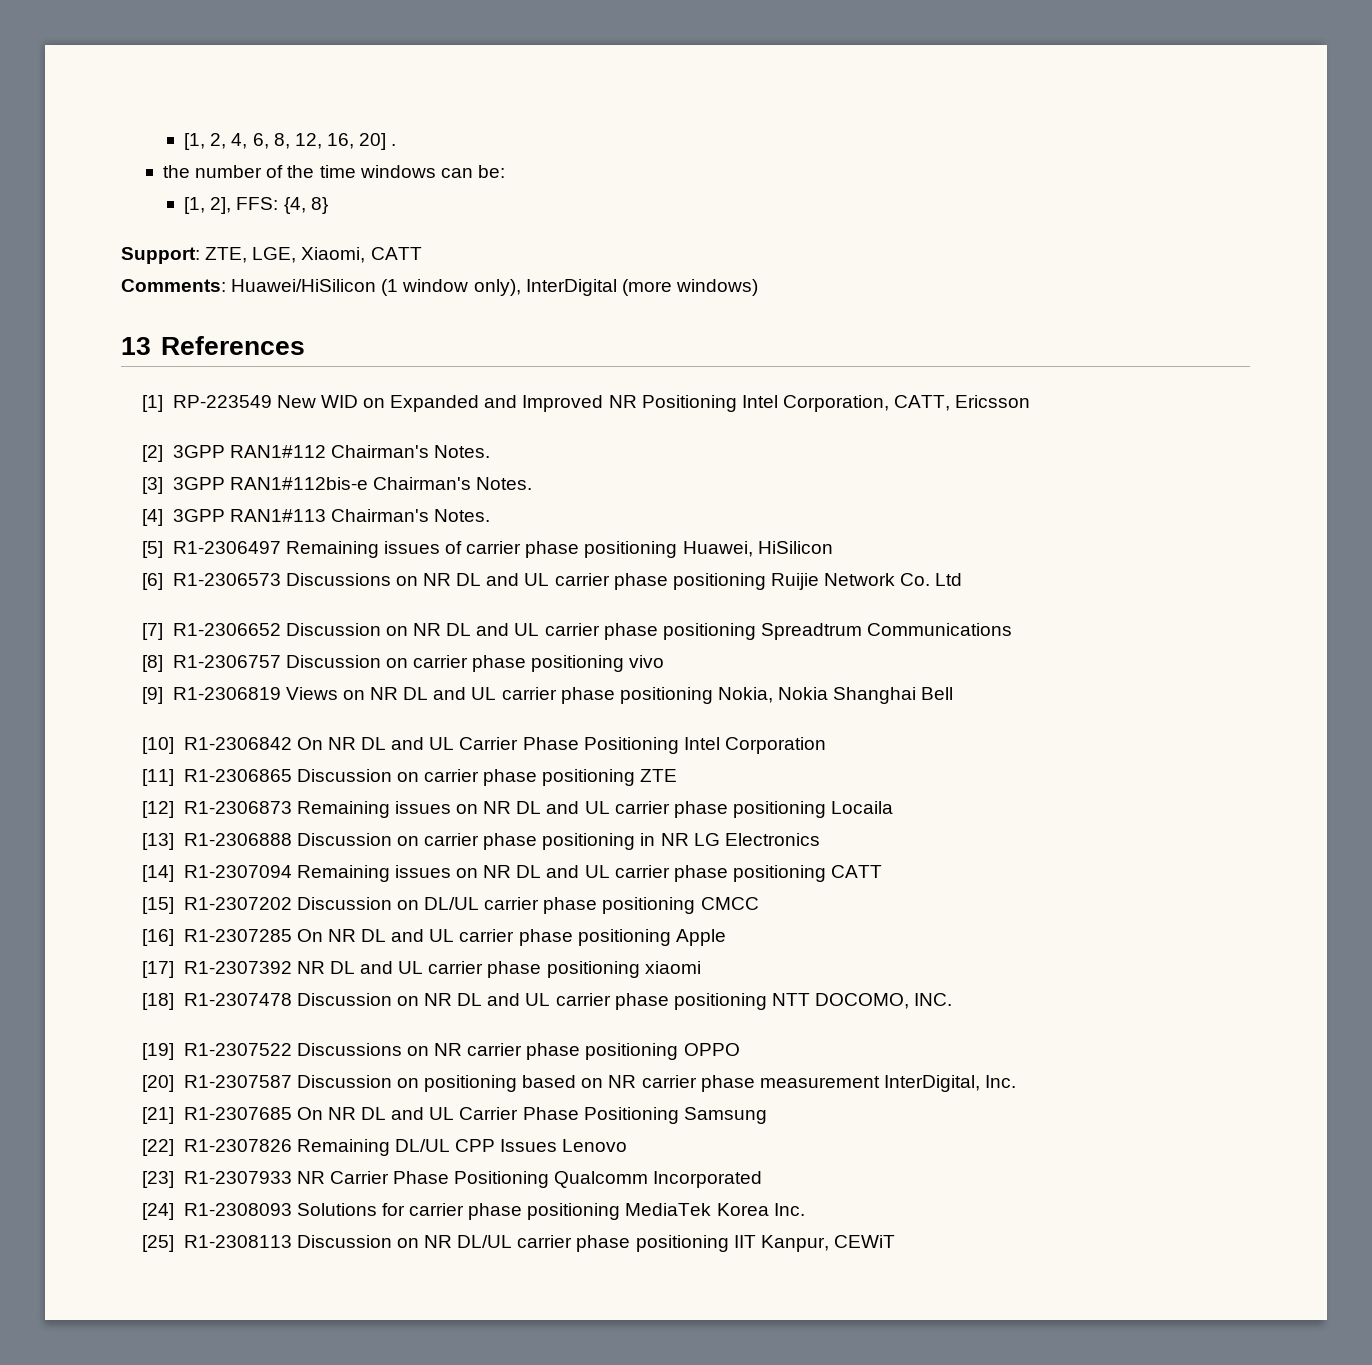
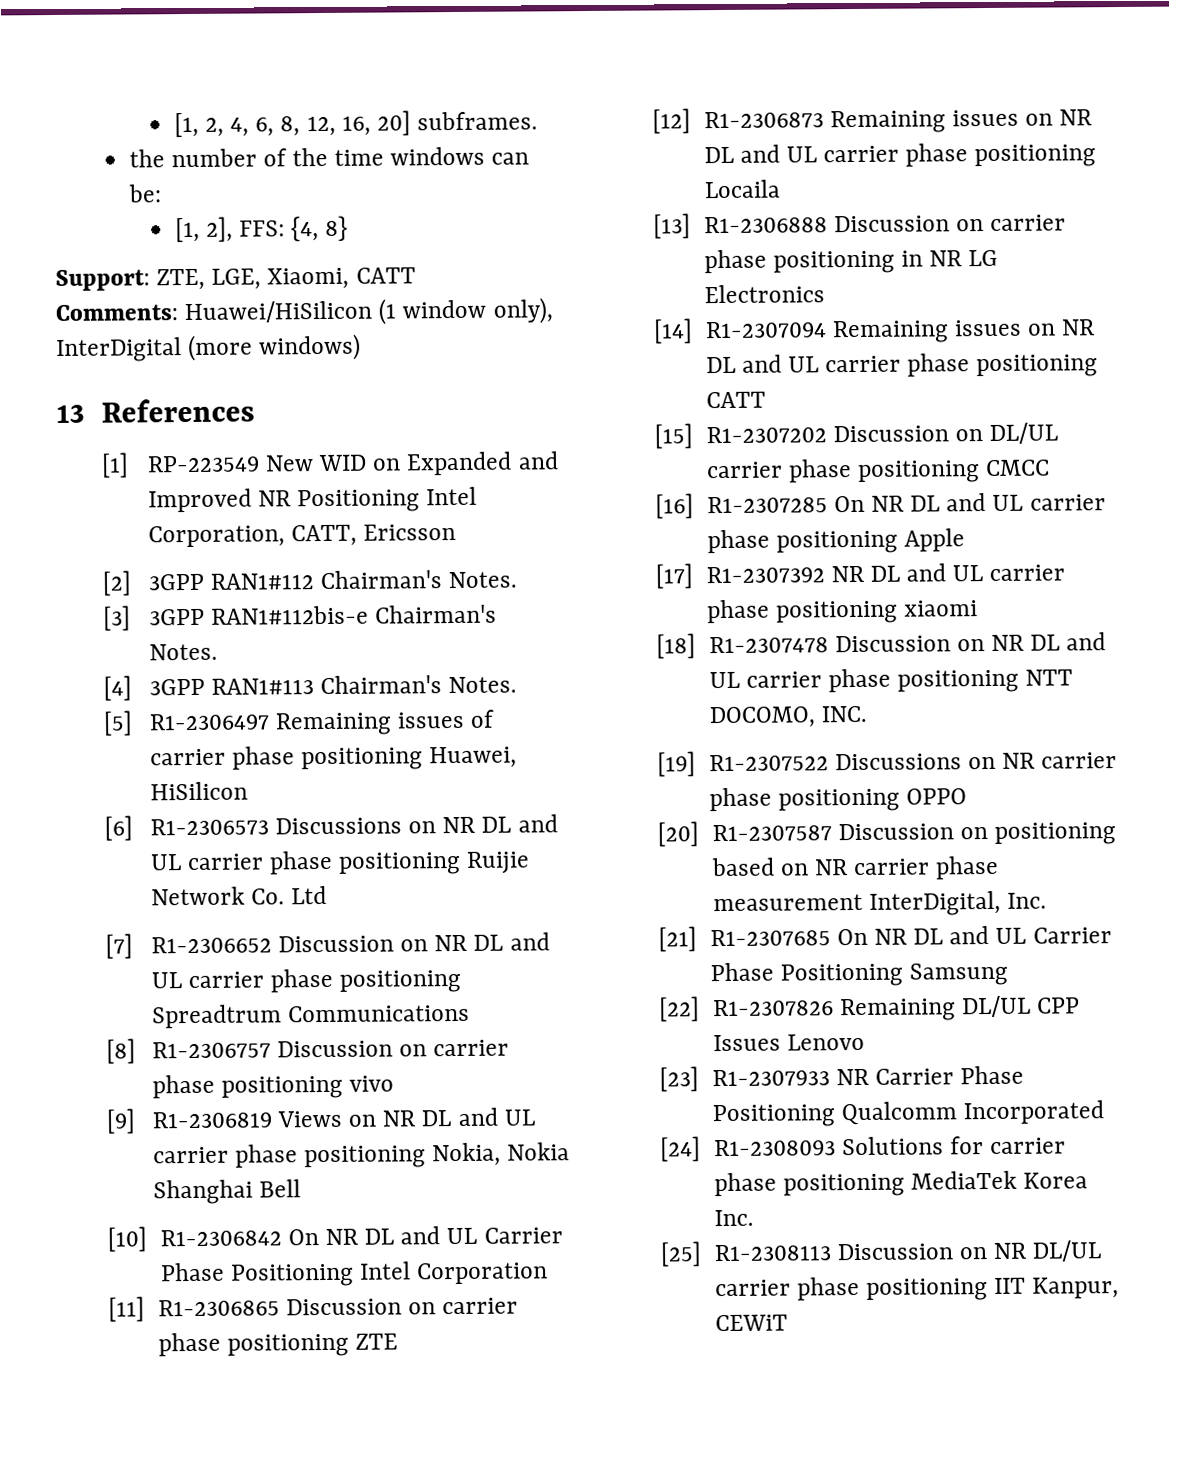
[391,144,397,146] . -> [417,111,539,131] subframes.

